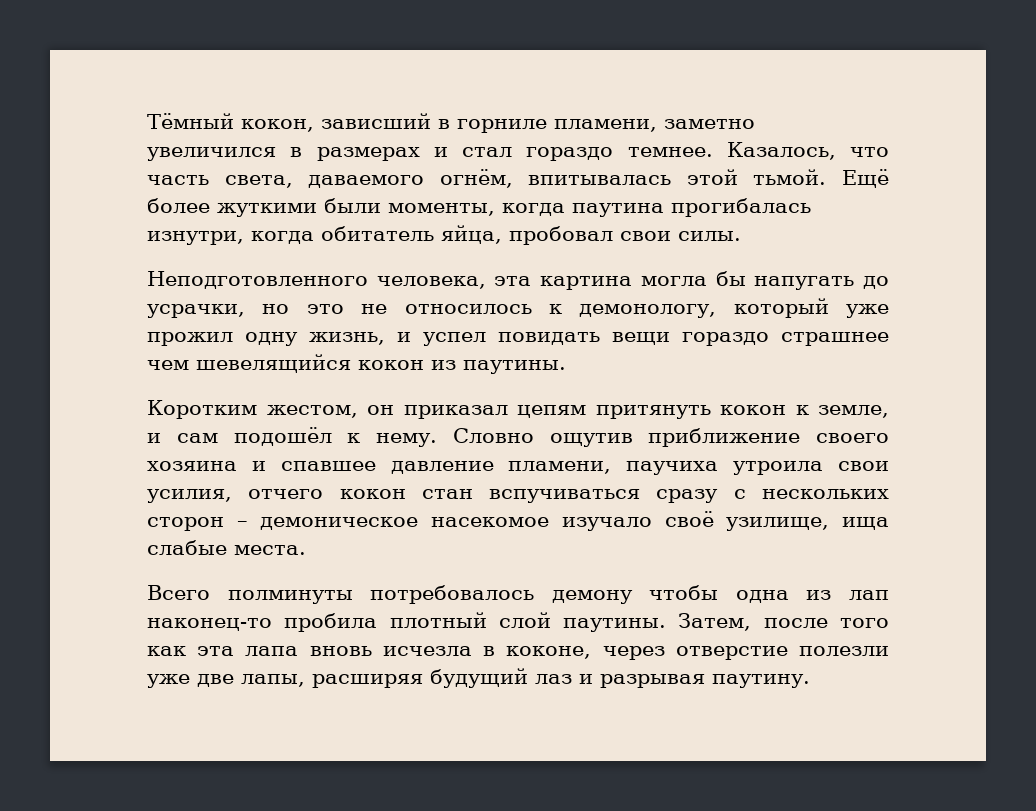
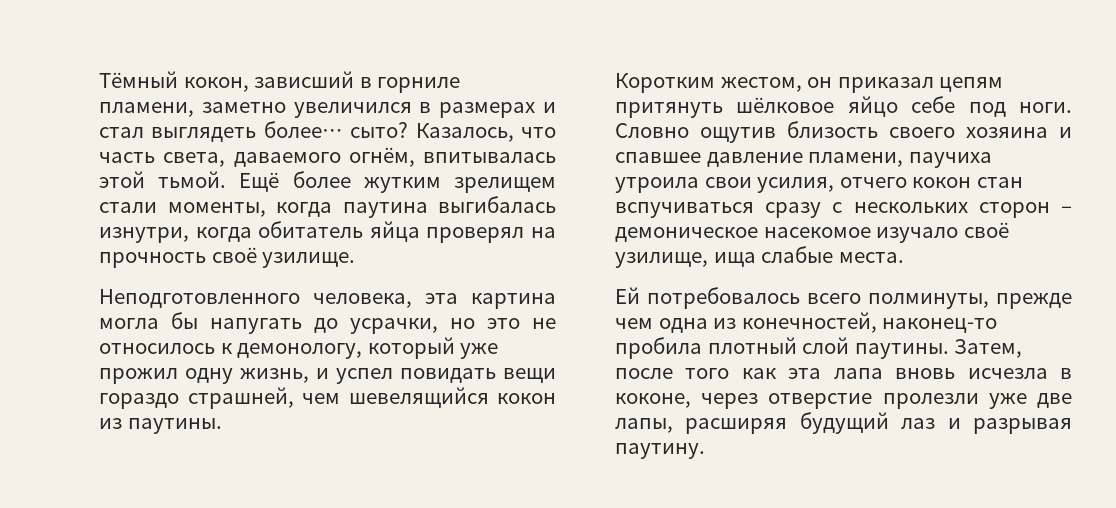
[526,147,713,161] гораздо темнее. -> [151,121,409,142] выглядеть более… сыто?
[217,198,381,217] жуткими были -> [363,177,556,193] [99,202,157,213] жутким зрелищем стали
[671,198,811,217] прогибалась -> [438,196,556,213] выгибалась
[441,225,741,245] яйца, пробовал свои силы. -> [369,221,556,243] [99,247,356,268] яйца проверял на прочность своё узилище.
[781,332,889,346] страшнее -> [187,387,294,409] страшней,
[720,405,889,418] [147,427,437,447] кокон к земле, и сам подошёл к нему. -> [736,96,1072,117] шёлковое яйцо себе под ноги.
[648,428,801,447] приближение -> [787,121,878,138] близость
[147,585,719,604] Всего полминуты потребовалось демону чтобы -> [615,287,1072,309] [615,318,653,329] Ей потребовалось всего полминуты, прежде чем
[848,590,889,600] лап -> [741,312,877,333] конечностей,
[799,646,889,656] полезли -> [882,393,979,409] пролезли

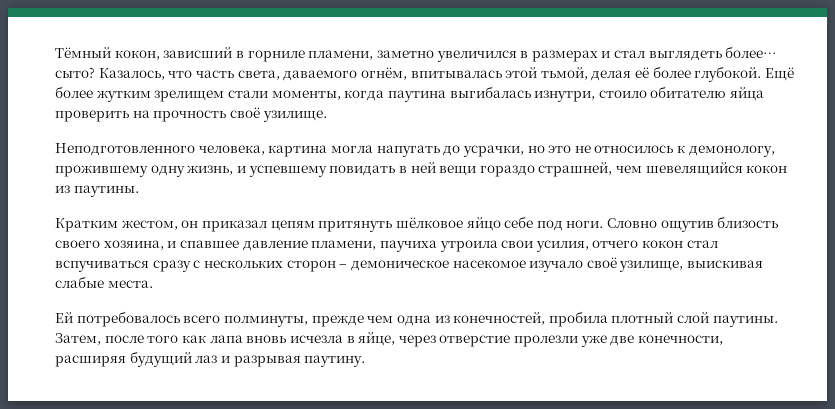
[158,171,227,188] тьмой. -> [540,66,762,82] тьмой, делая её более глубокой.
[195,221,525,243] когда обитатель яйца проверял -> [598,86,765,101] [55,110,129,122] стоило обитателю яйца проверить
[425,293,458,304] эта -> (265, 150) none
[171,312,198,329] бы -> (373, 149) none
[367,337,499,359] [99,368,496,384] который уже прожил одну жизнь, и успел повидать -> [55,162,436,177] прожившему одну жизнь, и успевшему повидать в ней
[615,73,715,93] Коротким -> [55,218,118,232] Кратким
[966,127,1048,138] хозяина -> [103,240,164,250] хозяина,
[976,177,1023,188] стан -> [686,240,718,248] стал
[713,252,756,267] ища -> [687,260,764,268] выискивая
[882,318,998,333] наконец-то -> (546, 318) none
[788,368,822,379] эта -> (206, 339) none
[615,393,691,408] коконе, -> [358,332,396,346] яйце,
[615,418,673,433] лапы, -> [638,335,724,345] конечности,

